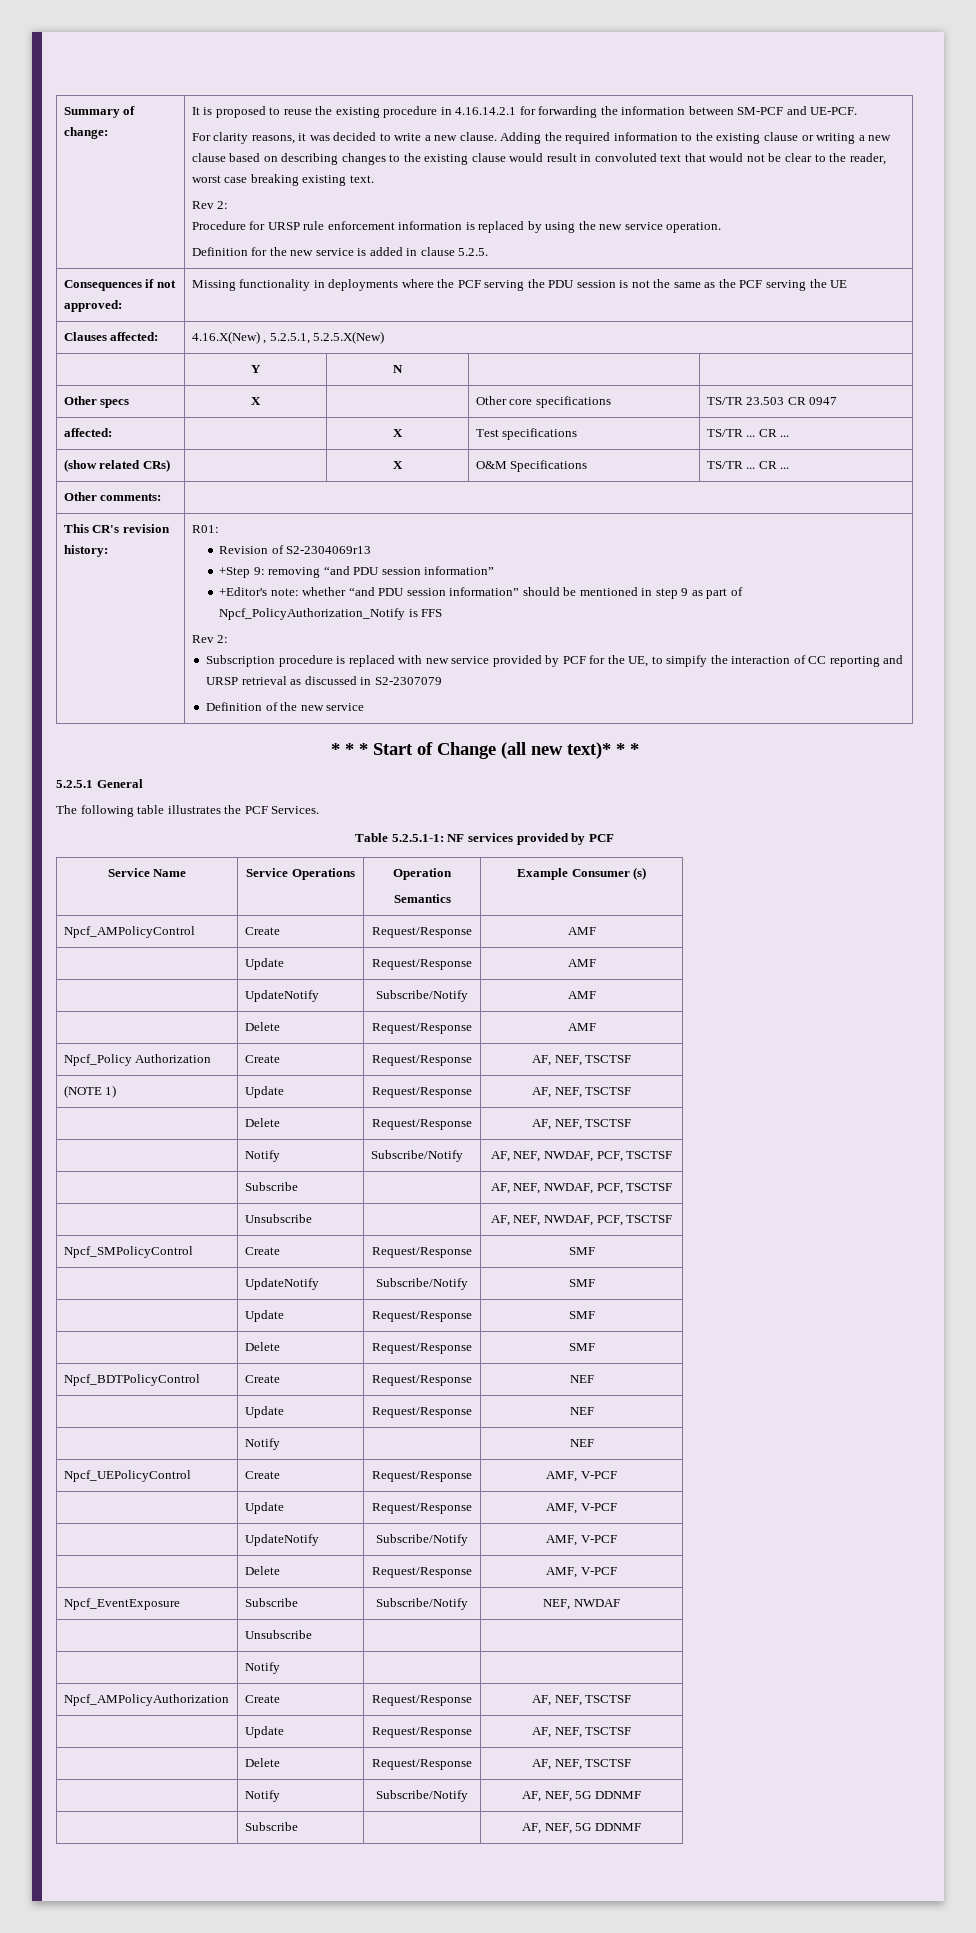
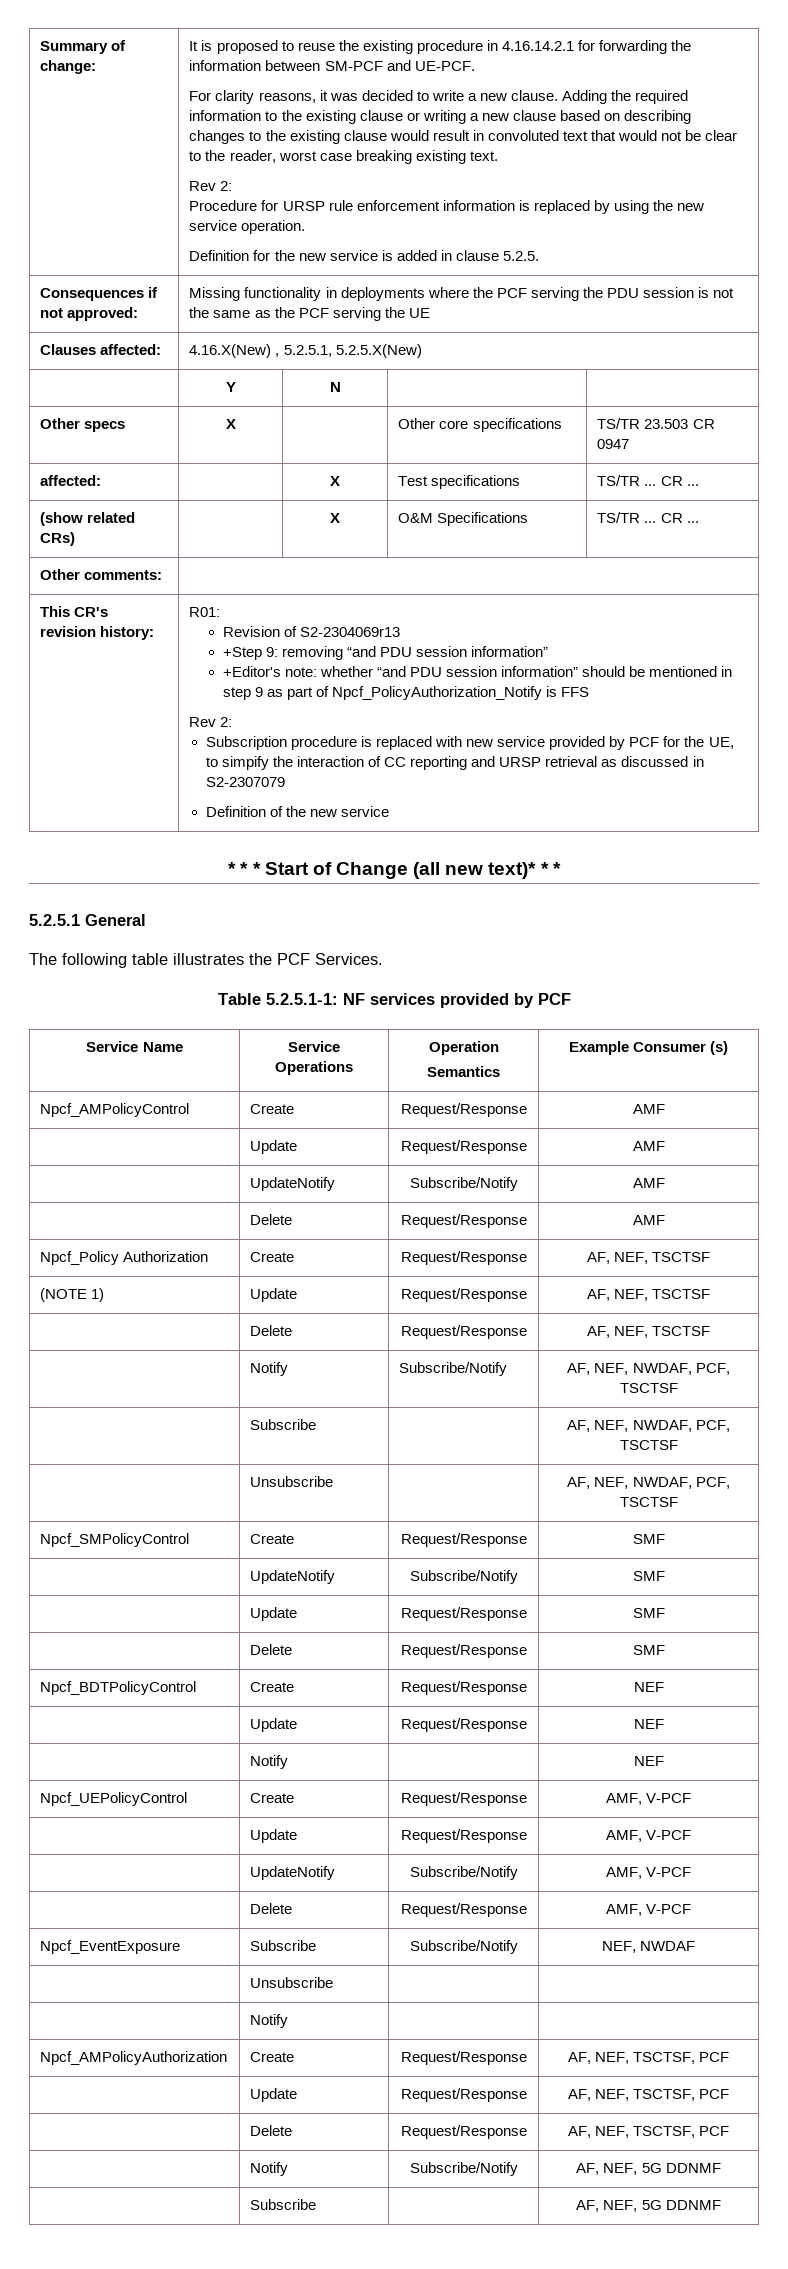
[585,1695,632,1703] [244,1726,284,1738] [372,1727,472,1738] [531,1727,632,1738] [244,1758,280,1767] [372,1759,472,1770] [531,1759,632,1770] TSCTSF // | Update | Request/Response | AF, NEF, TSCTSF // | Delete | Request/Response | AF, NEF, TSCTSF -> [633,2052,730,2064] [250,2088,298,2102] [400,2088,527,2102] [567,2089,730,2101] [250,2125,293,2136] [400,2125,527,2139] [567,2126,730,2138] TSCTSF, PCF // | Update | Request/Response | AF, NEF, TSCTSF, PCF // | Delete | Request/Response | AF, NEF, TSCTSF, PCF

